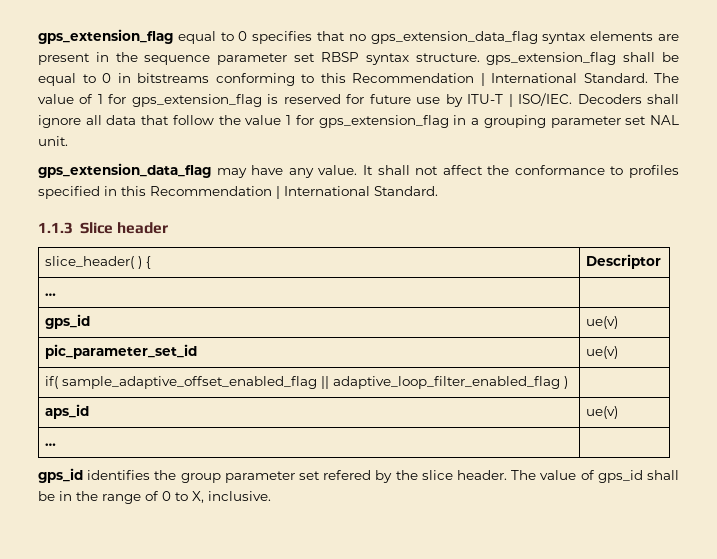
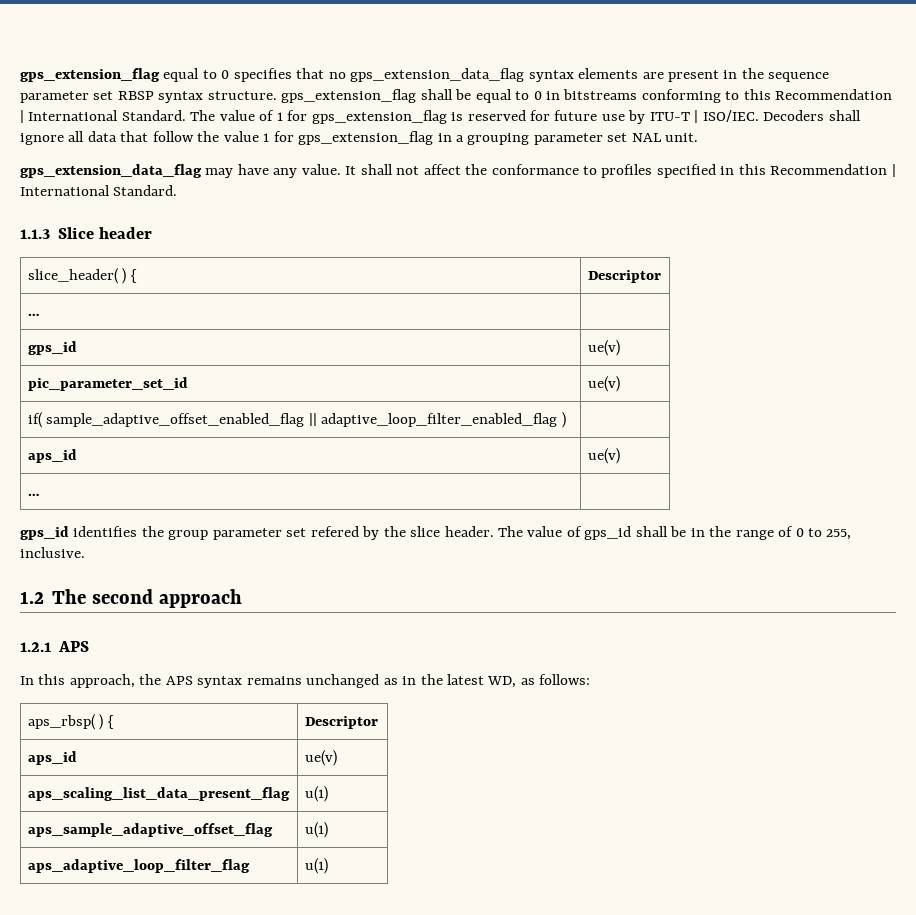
[192,491,204,503] X, -> [826,529,852,540] 255,
(271, 496) none -> [20,589,243,608] [20,641,90,652] [20,674,591,688] [27,714,114,730] [304,716,378,729] [27,751,77,765] [304,750,337,766] [27,787,290,801] [304,786,328,802] [27,823,273,837] [304,822,328,838] [27,859,250,873] [304,858,328,874] // 1.2 The second approach // 1.2.1 APS // In this approach, the APS syntax remains unchanged as in the latest WD, as follows: // aps_rbsp( ) { | Descriptor // aps_id | ue(v) // aps_scaling_list_data_present_flag | u(1) // aps_sample_adaptive_offset_flag | u(1) // aps_adaptive_loop_filter_flag | u(1)

